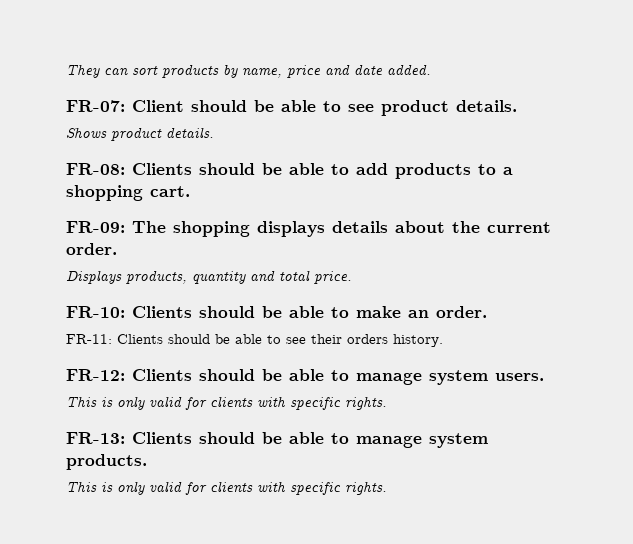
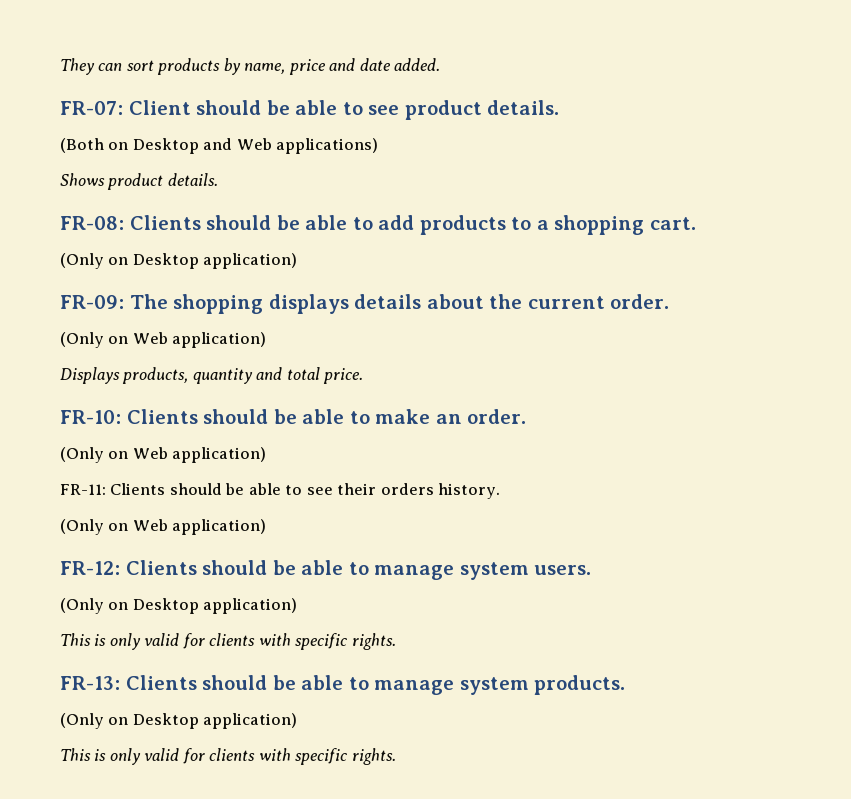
(517, 106) none -> [60,138,379,154] // (Both on Desktop and Web applications)
(190, 191) none -> [60,253,298,269] // (Only on Desktop application)
(117, 249) none -> [60,332,267,348] // (Only on Web application)
(487, 312) none -> [60,447,267,463] // (Only on Web application)
(443, 340) none -> [60,519,267,535] // (Only on Web application)
(544, 377) none -> [60,598,298,614] // (Only on Desktop application)
(147, 462) none -> [60,713,298,729] // (Only on Desktop application)

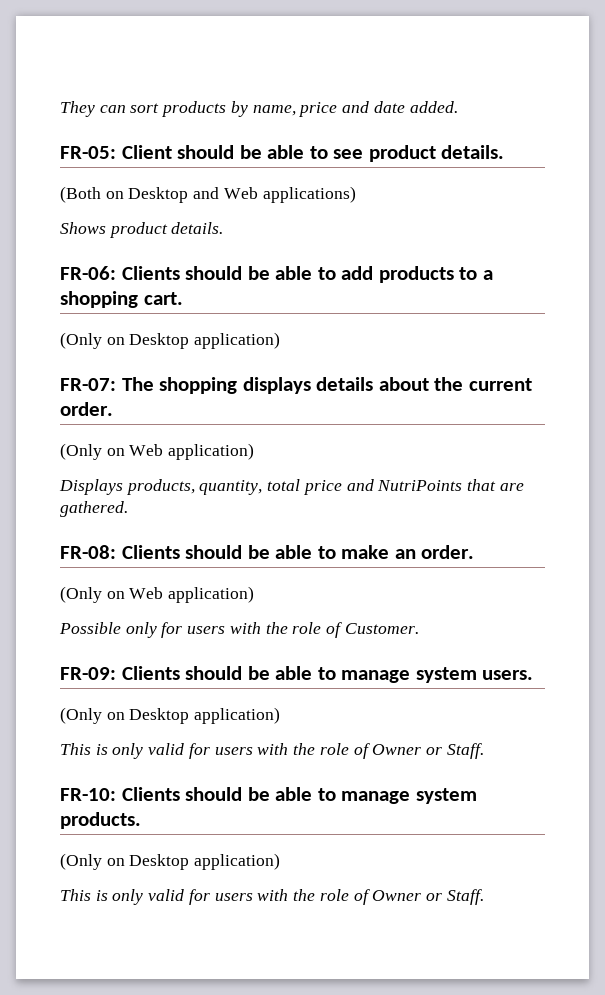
[60,101,123,115] FR-07: -> [60,146,116,159] FR-05:
[60,216,124,230] FR-08: -> [60,266,116,280] FR-06:
[60,295,124,309] FR-09: -> [60,378,116,391] FR-07:
[192,367,364,384] [60,410,121,424] quantity and total price. // FR-10: -> [199,479,524,495] [60,501,128,517] [60,545,116,559] quantity, total price and NutriPoints that are gathered. // FR-08:
[60,483,501,499] [60,519,267,535] [60,561,120,575] FR-11: Clients should be able to see their orders history. // (Only on Web application) // FR-12: -> [59,622,419,638] [60,667,116,680] Possible only for users with the role of Customer. // FR-09:
[209,633,396,650] [60,676,120,690] clients with specific rights. // FR-13: -> [214,743,484,759] [60,788,116,801] users with the role of Owner or Staff. // FR-10:
[209,748,396,765] clients with specific rights. -> [214,889,484,905] users with the role of Owner or Staff.

